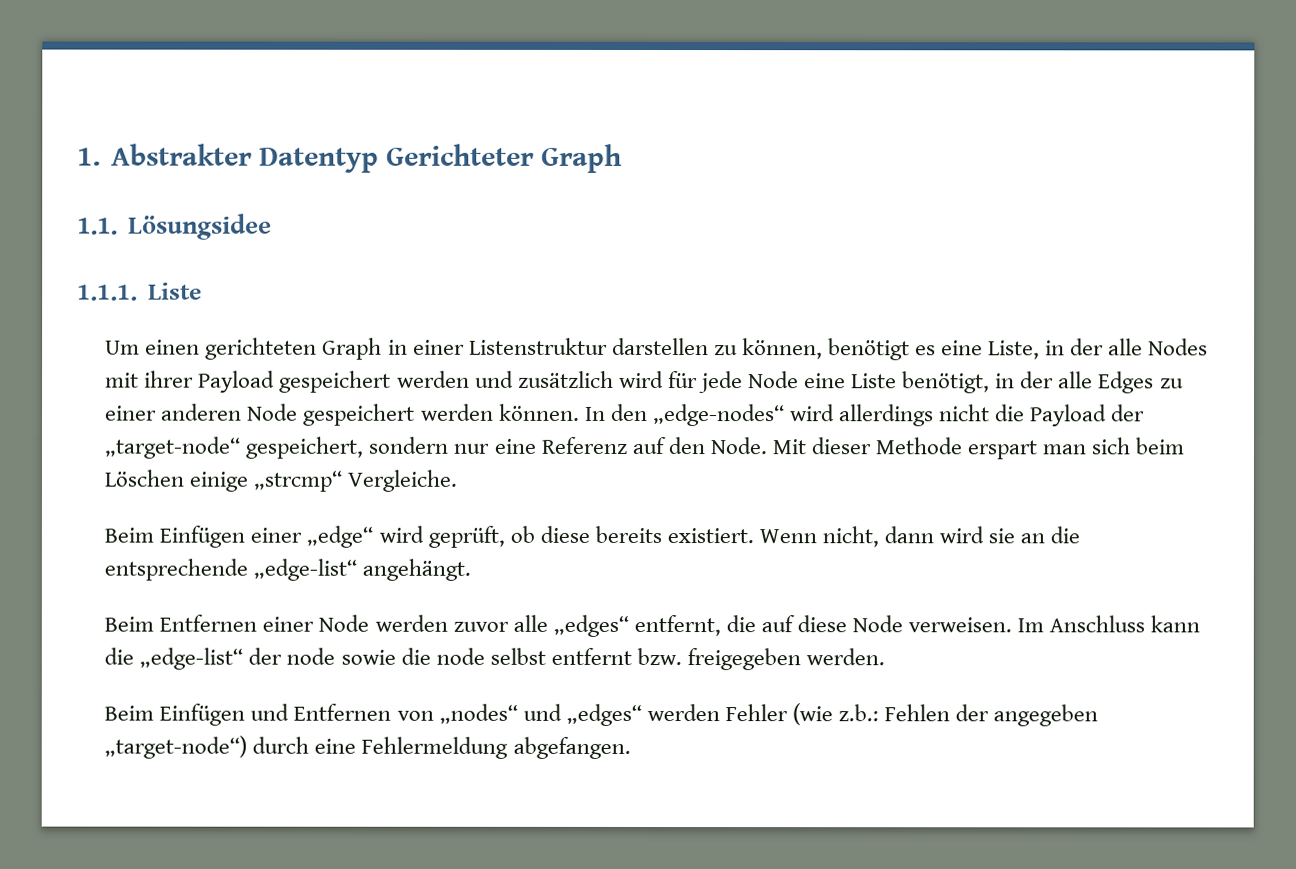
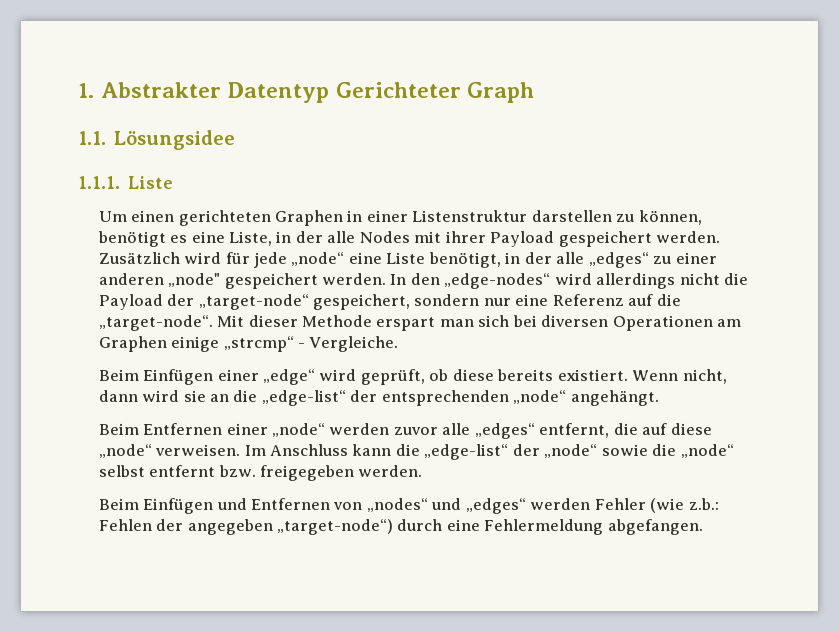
[322,337,383,360] Graph -> [274,210,343,226] Graphen
[396,370,614,388] werden und zusätzlich -> [656,231,721,243] [98,252,180,264] werden. Zusätzlich
[747,371,799,389] Node -> [291,252,345,266] „node“
[1098,371,1155,394] Edges -> [588,252,649,268] „edges“
[247,403,580,426] Node gespeichert werden können. -> [168,273,386,289] „node" gespeichert werden.
[667,437,767,455] den Node. -> [656,294,681,306] [98,315,213,331] die „target-node“.
[1135,437,1185,455] [104,469,185,487] beim Löschen -> [512,315,742,331] [98,336,167,352] bei diversen Operationen am Graphen
(343, 481) none -> [297,343,305,348] -
[104,558,358,581] entsprechende „edge-list“ -> [261,390,567,406] „edge-list“ der entsprechenden „node“
[318,614,370,632] Node -> [271,423,325,437] „node“
[852,615,904,633] Node -> [98,444,152,458] „node“
[286,647,336,665] node -> [544,444,598,458] „node“
[435,647,485,665] node -> [680,444,734,458] „node“

